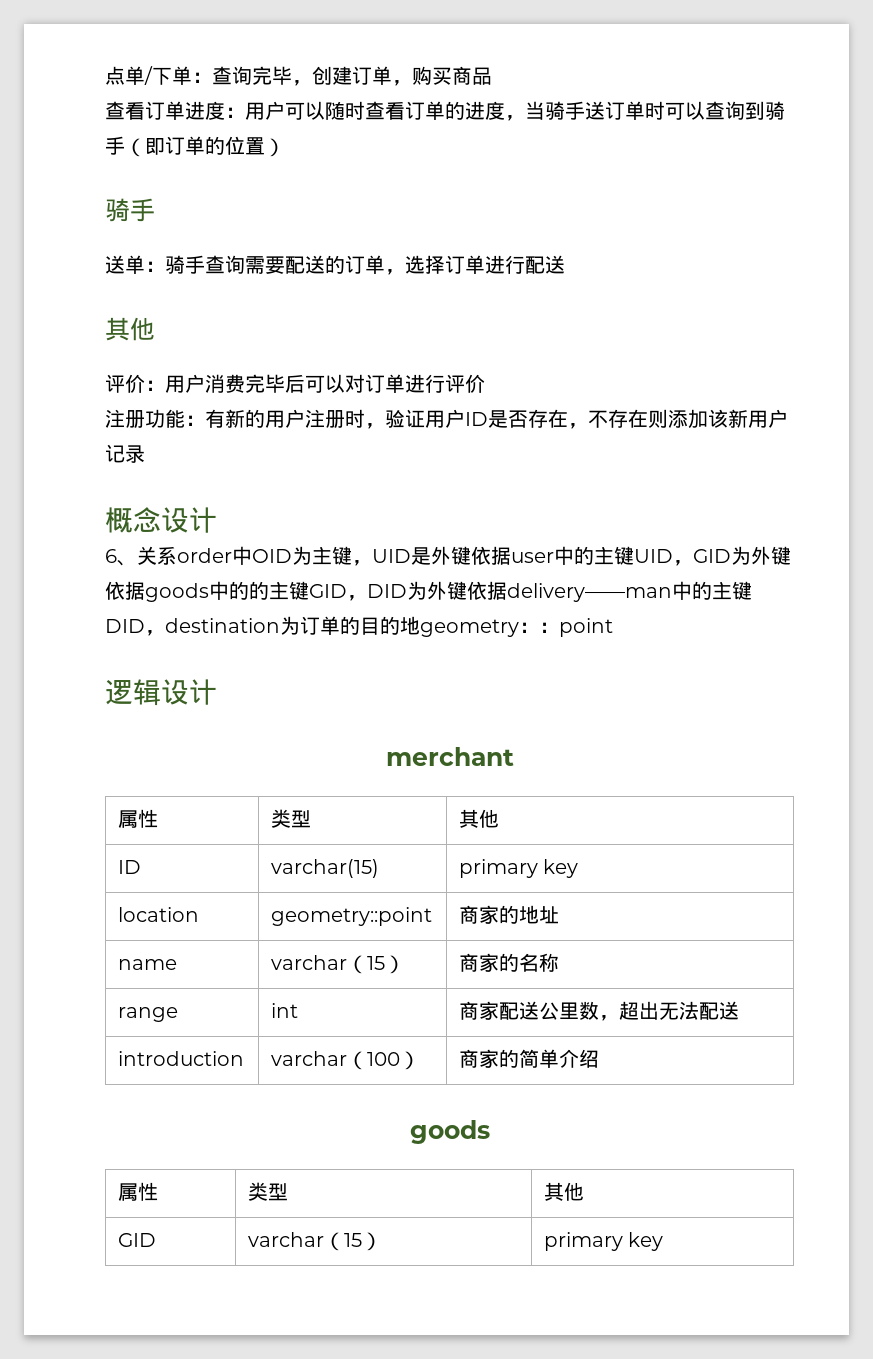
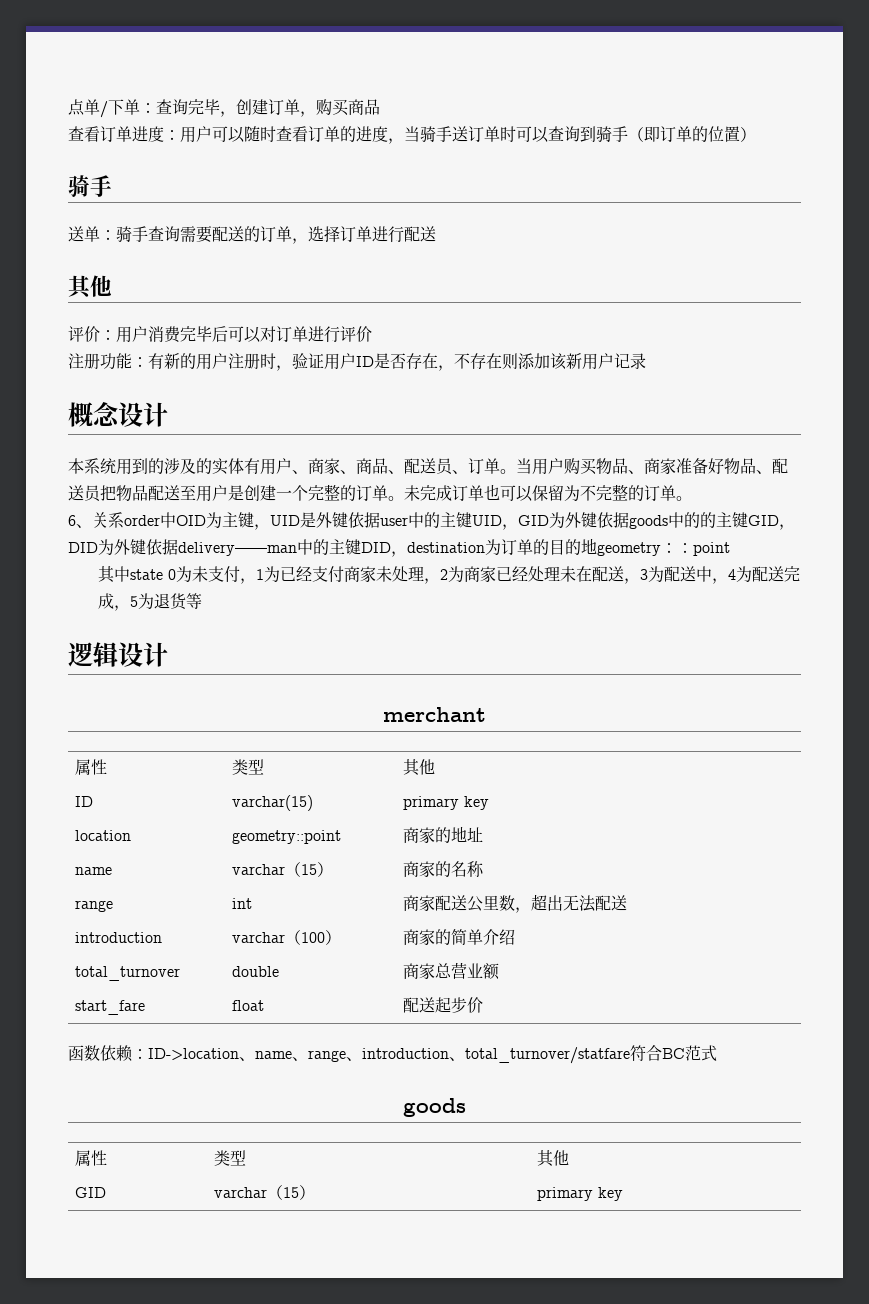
(217, 520) none -> [68,458,788,475] [68,484,692,502] // 本系统用到的涉及的实体有用户、商家、商品、配送员、订单。当用户购买物品、商家准备好物品、配送员把物品配送至用户是创建一个完整的订单。未完成订单也可以保留为不完整的订单。
(613, 627) none -> [97,566,800,584] [97,593,202,611] // 其中state 0为未支付，1为已经支付商家未处理，2为商家已经处理未在配送，3为配送中，4为配送完成，5为退货等
(600, 1058) none -> [74,966,180,981] [231,966,279,977] [402,962,500,980] [74,1000,145,1015] [231,1000,264,1011] [402,997,483,1013] [68,1045,717,1064] // total_turnover | double | 商家总营业额 // start_fare | float | 配送起步价 // 函数依赖：ID->location、name、range、introduction、total_turnover/statfare符合BC范式

